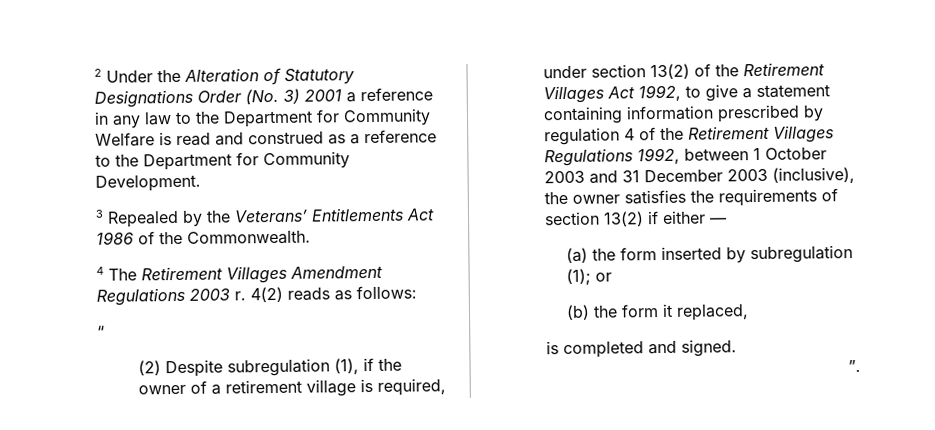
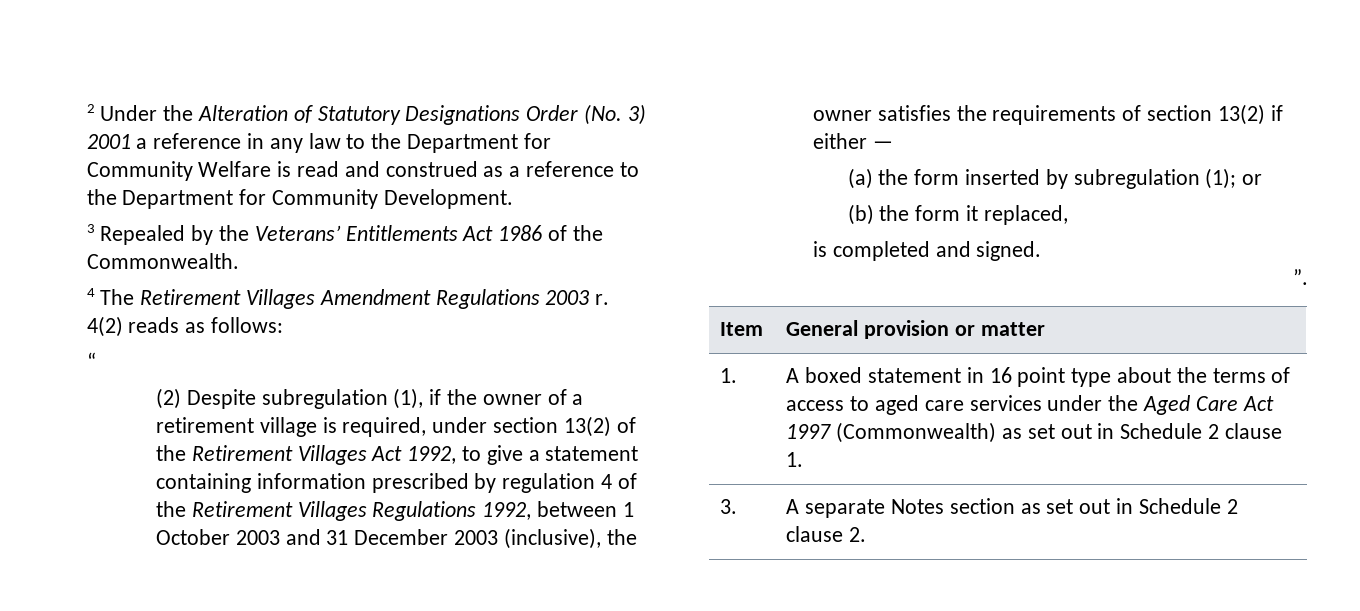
(861, 366) none -> [720,322,764,336] [786,320,1045,339] [720,368,738,383] [786,367,1291,387] [786,395,1274,415] [786,422,1282,443] [786,452,804,467] [720,499,738,514] [786,498,1238,518] [786,526,867,542] // Item | General provision or matter // 1. | A boxed statement in 16 point type about the terms of access to aged care services under the Aged Care Act 1997 (Commonwealth) as set out in Schedule 2 clause 1. // 3. | A separate Notes section as set out in Schedule 2 clause 2.

